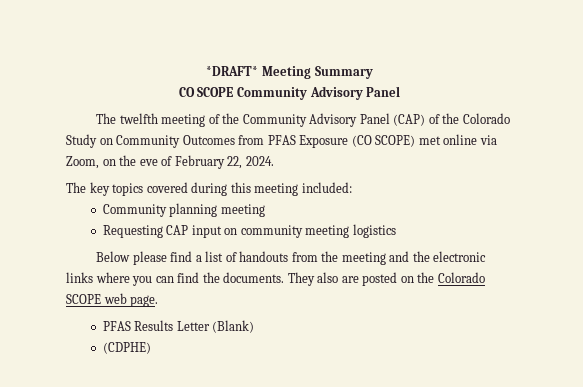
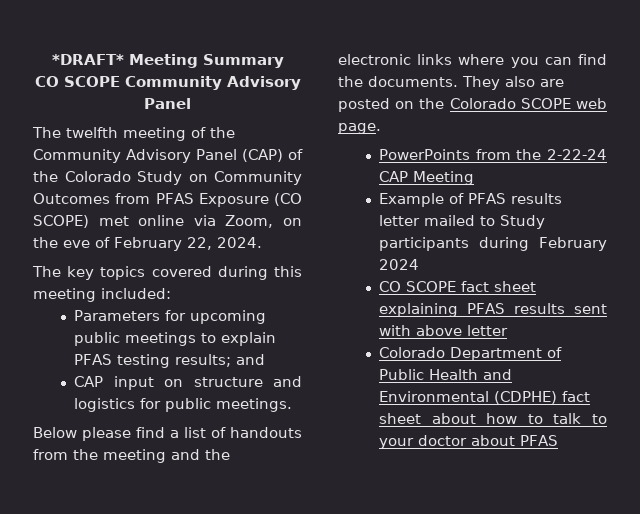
[102,203,265,217] [102,225,163,238] Community planning meeting // Requesting -> [74,310,267,324] [74,332,277,346] [74,354,266,368] Parameters for upcoming public meetings to explain PFAS testing results; and //
[240,225,350,238] community meeting -> [193,376,302,387] structure and
(396, 231) none -> [140,398,293,412] for public meetings.
[102,320,255,333] [102,342,151,354] PFAS Results Letter (Blank) // (CDPHE) -> [379,149,607,160] [379,171,475,185] [379,193,563,207] [379,215,546,229] [379,237,607,251] [379,259,420,270] [379,281,537,292] [379,303,607,317] [379,325,509,336] [379,347,563,361] [379,369,513,380] [379,391,591,404] [379,413,607,424] [379,435,559,449] PowerPoints from the 2-22-24 CAP Meeting // Example of PFAS results letter mailed to Study participants during February 2024 // CO SCOPE fact sheet explaining PFAS results sent with above letter // Colorado Department of Public Health and Environmental (CDPHE) fact sheet about how to talk to your doctor about PFAS

